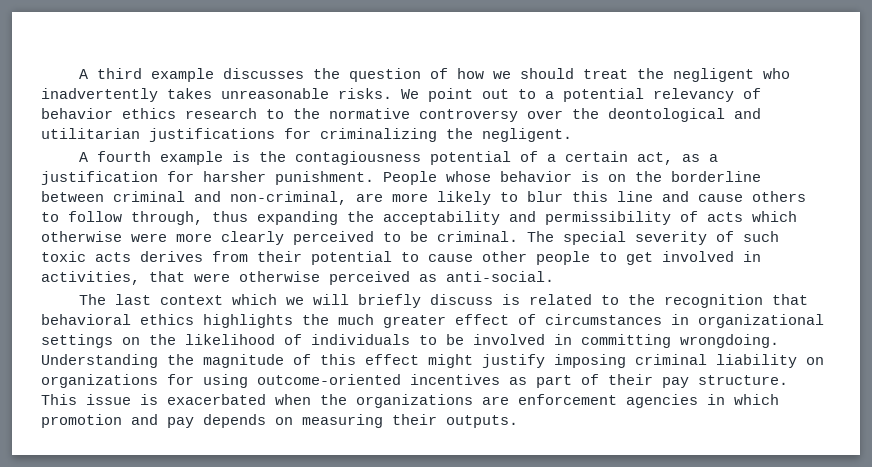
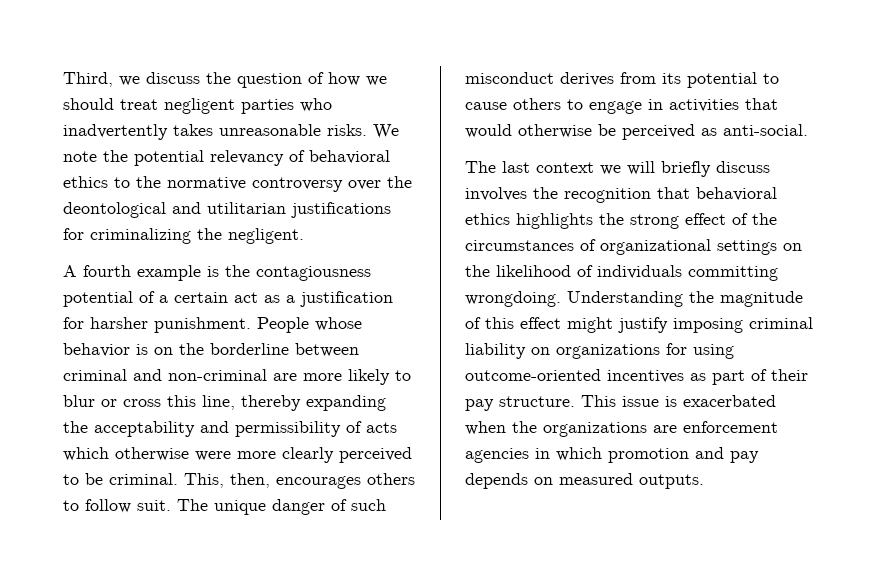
[79,68,305,82] A third example discusses -> [63,72,200,87] Third, we discuss
[637,68,755,82] the negligent -> [164,98,294,114] negligent parties
[428,88,761,102] [41,108,257,119] point out to a potential relevancy of behavior ethics research -> [63,150,390,166] [63,176,108,188] note the potential relevancy of behavioral ethics
[637,152,674,165] act, -> [234,292,258,303] act
[230,191,347,205] non-criminal, -> [168,369,267,381] non-criminal
[572,191,806,202] [41,211,248,225] this line and cause others to follow through, thus -> [101,395,301,411] or cross this line, thereby
[527,231,779,245] [41,251,131,262] The special severity of such toxic acts -> [184,473,415,489] [63,499,386,515] [465,72,554,84] This, then, encourages others to follow suit. The unique danger of such misconduct
[257,251,302,262] their -> [662,73,681,84] its
[482,251,761,265] [41,271,320,285] other people to get involved in activities, that were otherwise -> [513,98,778,114] [465,124,616,138] others to engage in activities that would otherwise be
[232,294,278,305] which -> (594, 167) none
[502,294,620,305] is related to -> [465,187,527,201] involves
[338,314,689,328] much greater effect of circumstances in -> [630,213,777,229] [465,239,596,251] strong effect of the circumstances of
[419,334,572,345] to be involved in -> (682, 272) none
[302,414,437,428] measuring their -> [559,473,633,485] measured

